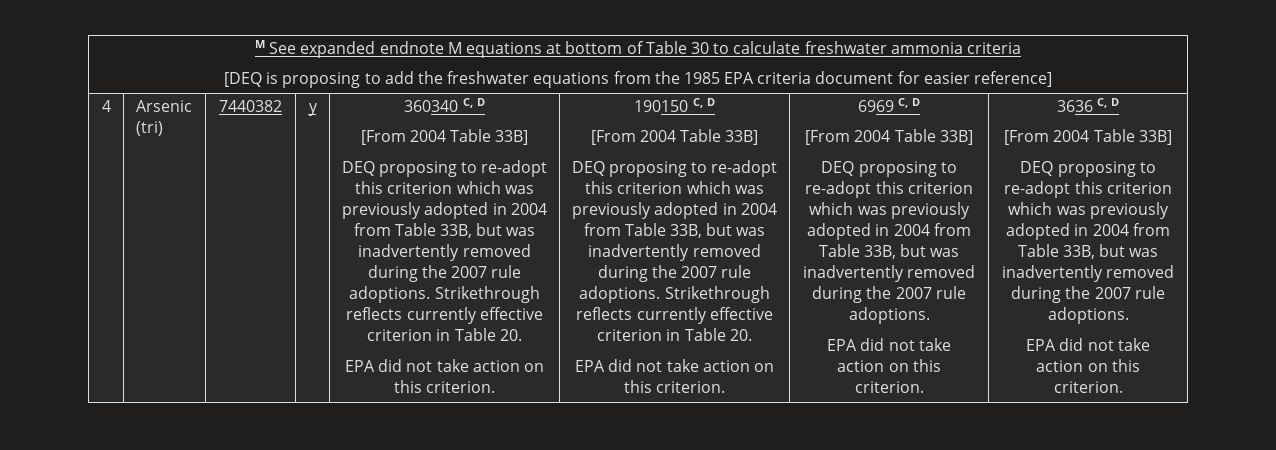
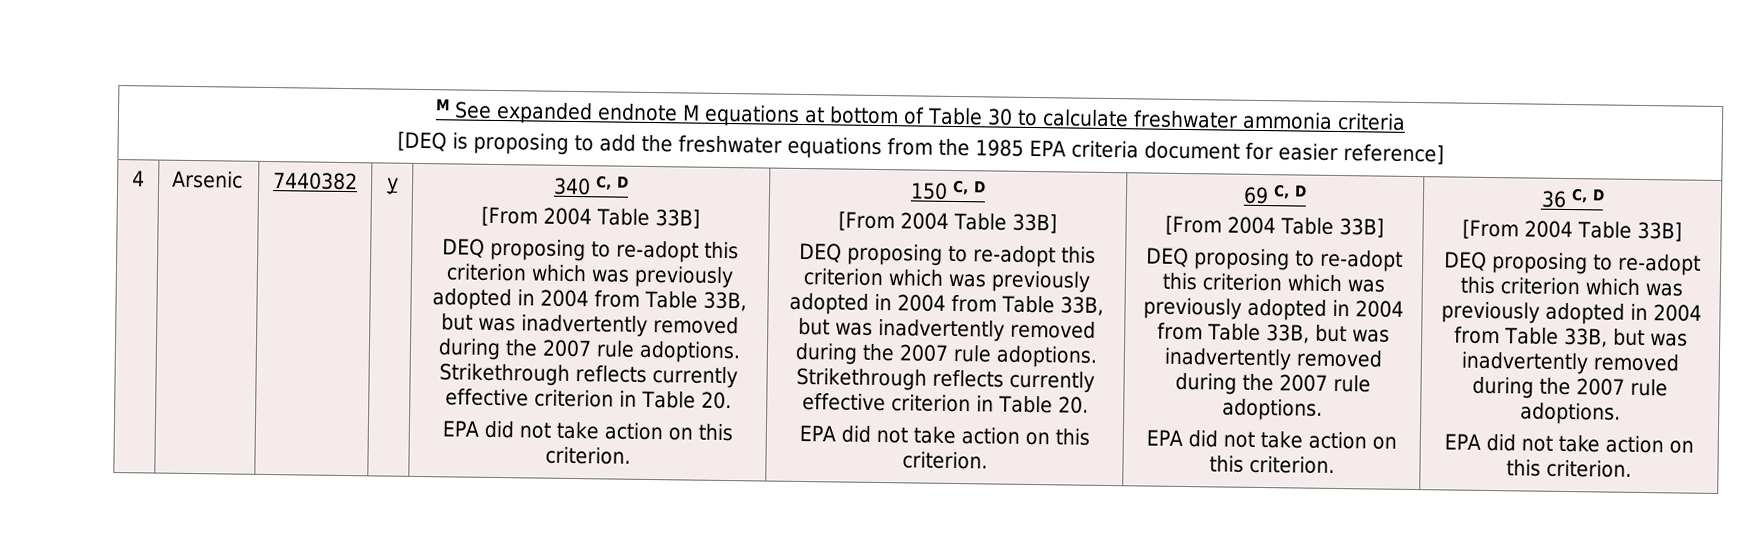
[135,121,163,136] (tri) -> (244, 179) none
[404,100,459,112] 360340 -> [553,177,591,196] 340
[634,100,689,112] 190150 -> [910,182,948,200] 150
[857,100,894,112] 6969 -> [1243,186,1269,205] 69
[1056,100,1093,112] 3636 -> [1540,190,1567,208] 36

